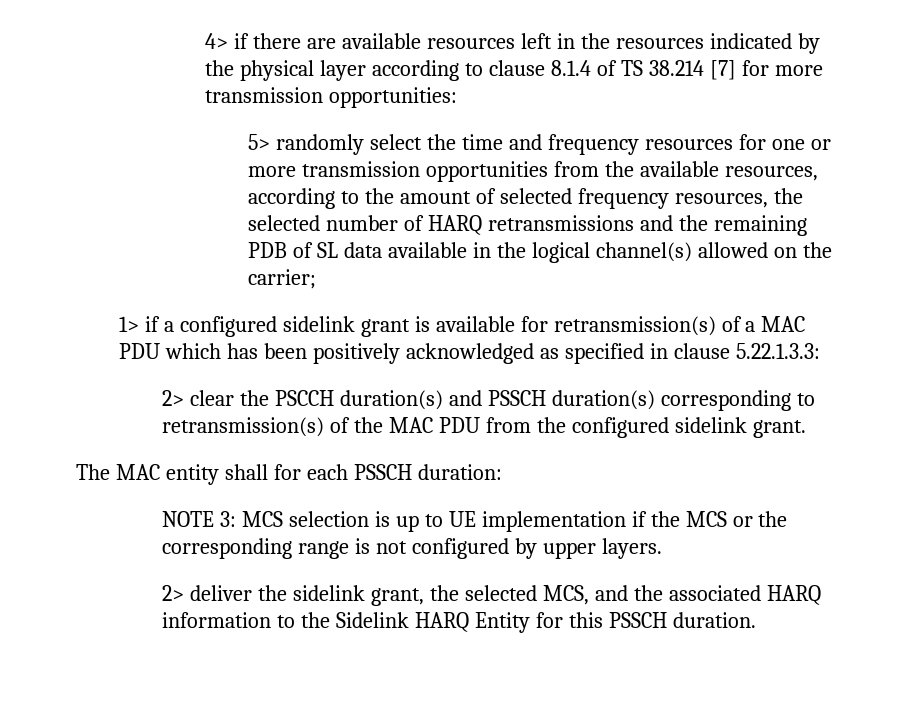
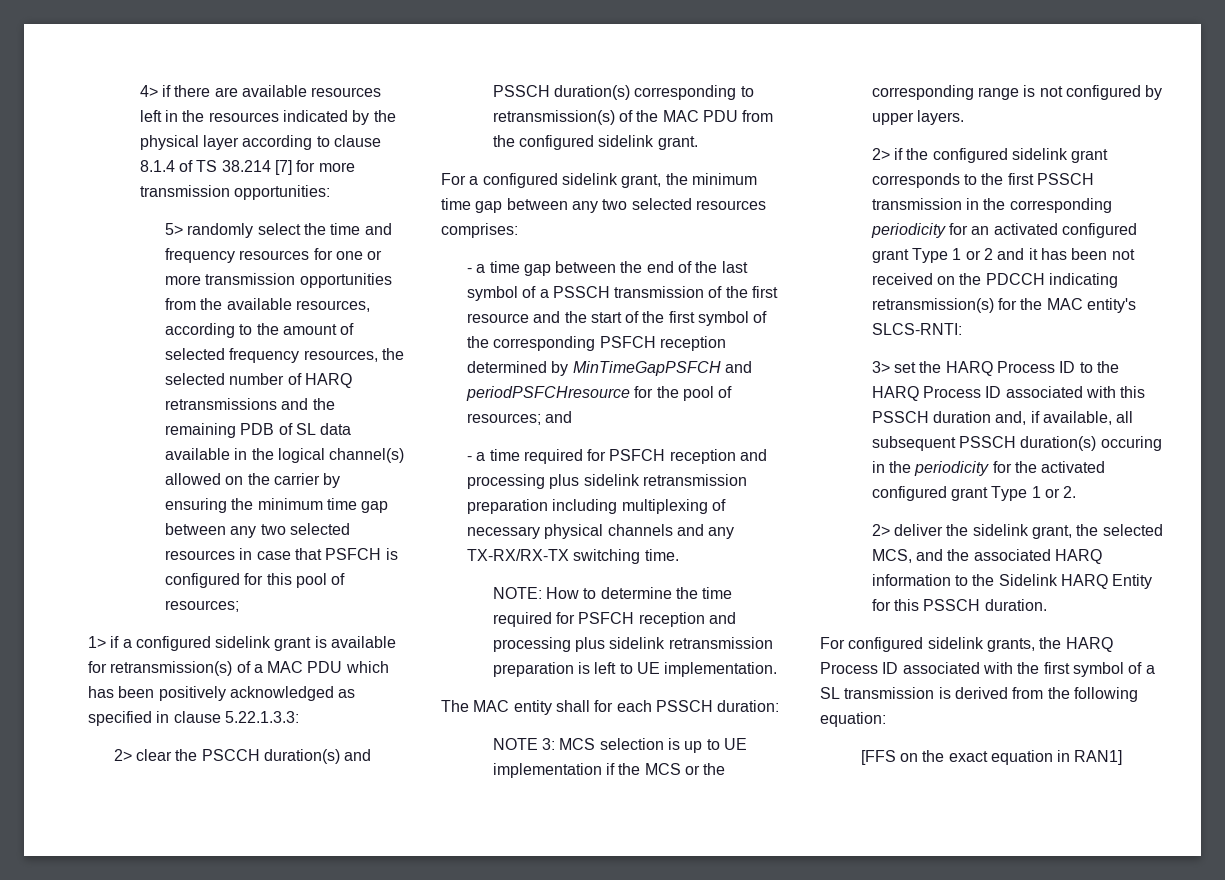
[248,269,317,289] carrier; -> [273,473,341,488] [164,498,389,513] [164,523,350,538] [164,548,398,560] [164,573,346,588] [164,600,239,612] carrier by ensuring the minimum time gap between any two selected resources in case that PSFCH is configured for this pool of resources;
(806, 429) none -> [441,173,757,188] [441,198,766,213] [441,223,518,238] [466,261,748,276] [466,286,779,301] [466,311,768,326] [466,336,726,351] [466,361,752,376] [465,386,733,401] [466,411,573,425] [466,449,768,464] [466,474,747,489] [466,499,726,514] [466,524,735,539] [466,549,679,564] [492,587,733,599] [492,612,737,627] [492,637,773,652] [492,662,778,677] // For a configured sidelink grant, the minimum time gap between any two selected resources comprises: // - a time gap between the end of the last symbol of a PSSCH transmission of the first resource and the start of the first symbol of the corresponding PSFCH reception determined by MinTimeGapPSFCH and periodPSFCHresource for the pool of resources; and // - a time required for PSFCH reception and processing plus sidelink retransmission preparation including multiplexing of necessary physical channels and any TX-RX/RX-TX switching time. // NOTE: How to determine the time required for PSFCH reception and processing plus sidelink retransmission preparation is left to UE implementation.
(662, 548) none -> [871,148,1109,163] [871,173,1095,188] [871,198,1112,213] [870,223,1138,238] [871,248,1135,263] [871,273,1119,288] [871,298,1137,313] [871,323,962,335] [871,361,1119,376] [871,386,1146,401] [871,411,1134,425] [871,436,1162,451] [871,461,1106,476] [871,486,1077,501] // 2> if the configured sidelink grant corresponds to the first PSSCH transmission in the corresponding periodicity for an activated configured grant Type 1 or 2 and it has been not received on the PDCCH indicating retransmission(s) for the MAC entity's SLCS-RNTI: // 3> set the HARQ Process ID to the HARQ Process ID associated with this PSSCH duration and, if available, all subsequent PSSCH duration(s) occuring in the periodicity for the activated configured grant Type 1 or 2.
(756, 620) none -> [820,637,1113,652] [820,662,1155,677] [820,687,1138,702] [820,712,886,727] [860,750,1123,765] // For configured sidelink grants, the HARQ Process ID associated with the first symbol of a SL transmission is derived from the following equation: // [FFS on the exact equation in RAN1]

